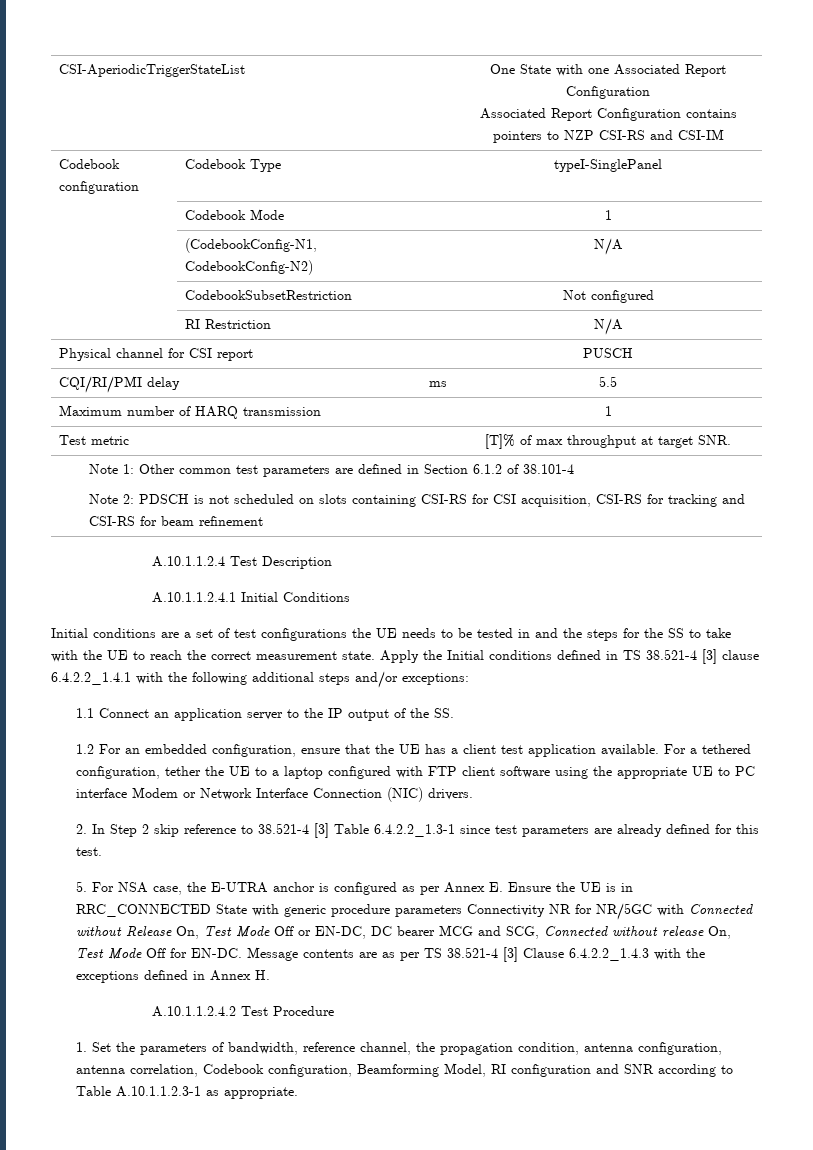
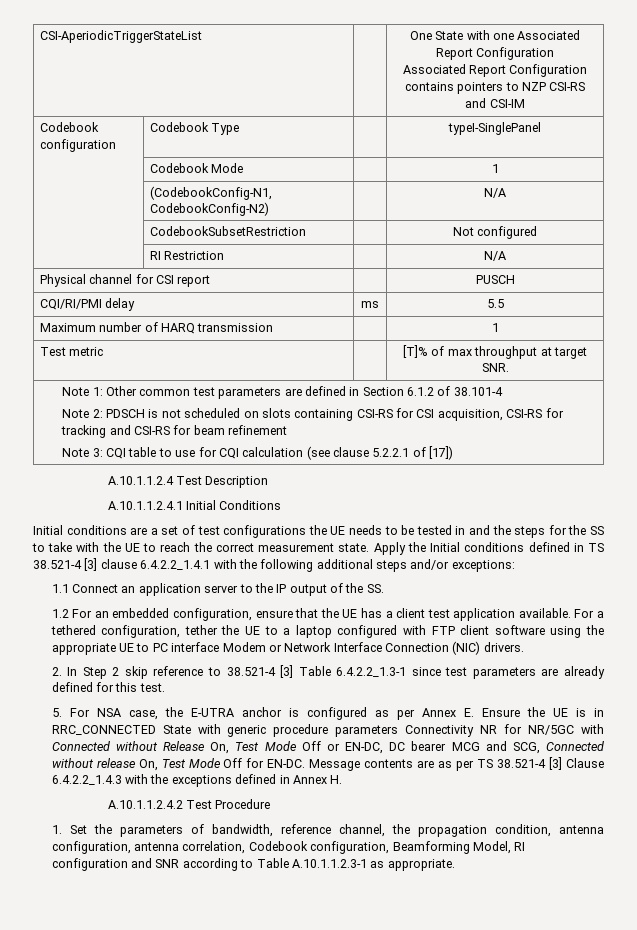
(264, 521) none -> [62,446,454,460] // Note 3: CQI table to use for CQI calculation (see clause 5.2.2.1 of [17])

